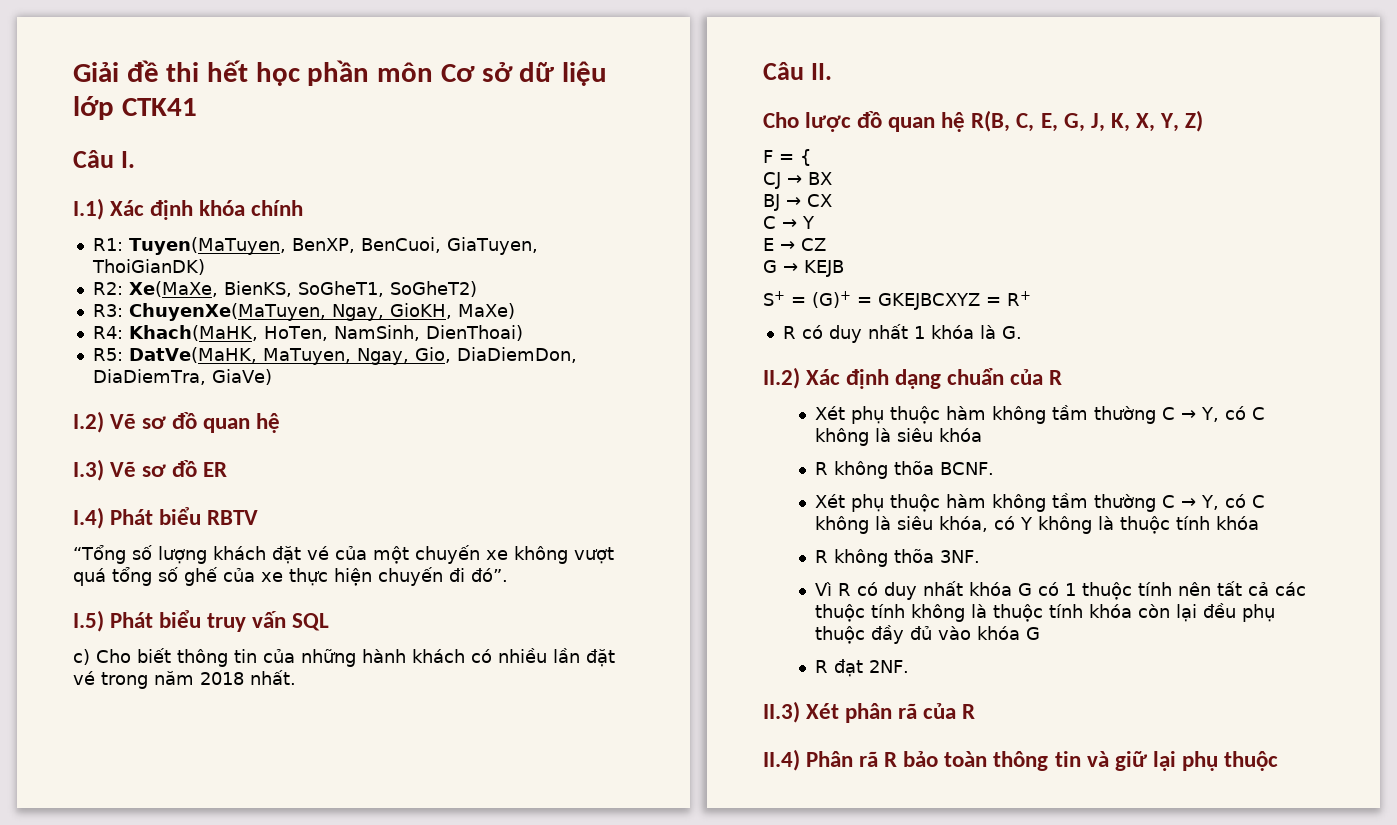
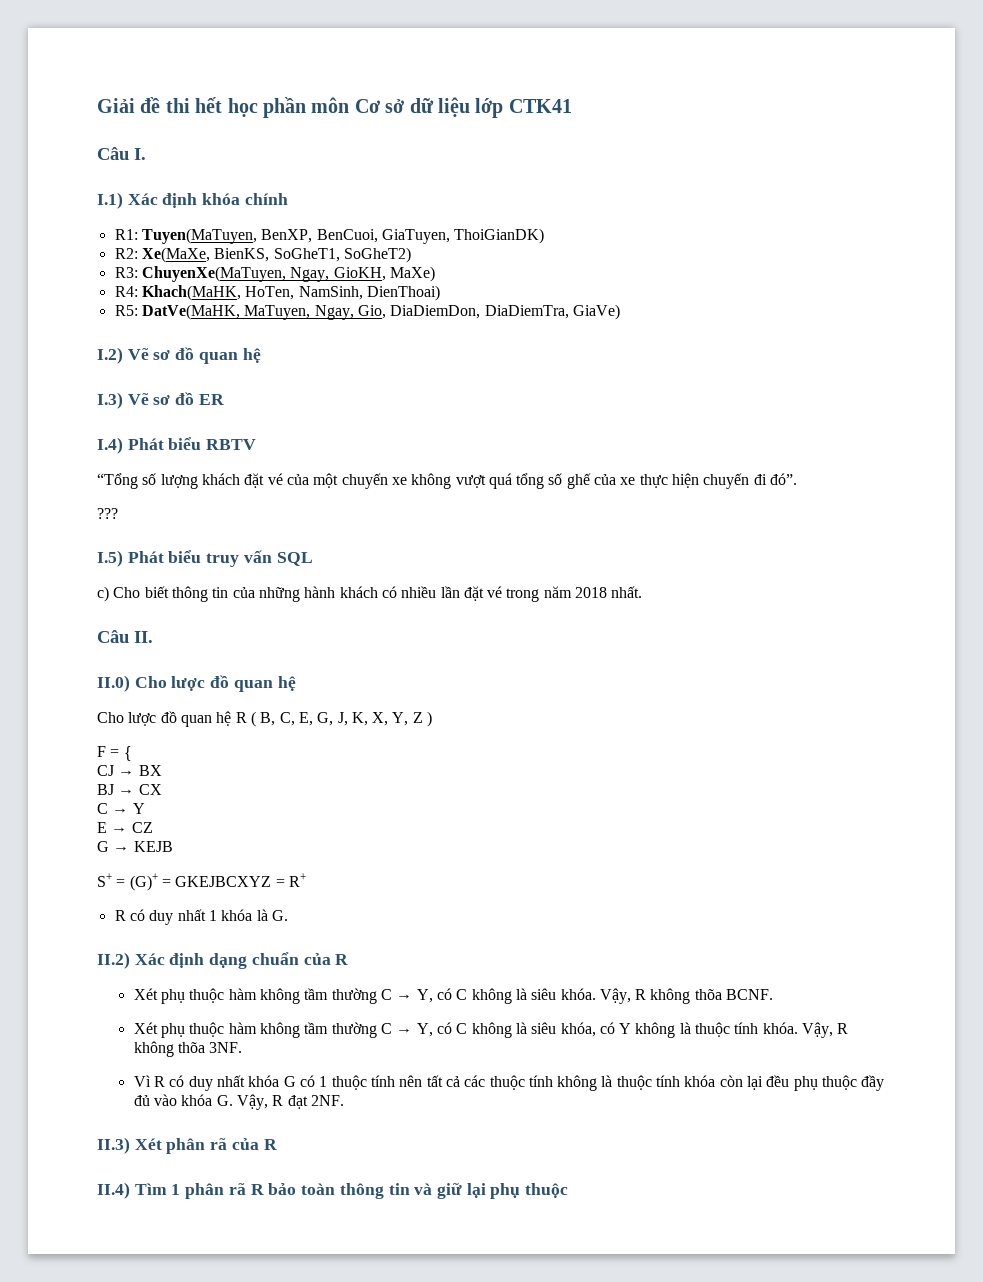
(508, 575) none -> [97,508,118,519] // ???
[763,110,1011,132] Cho lược đồ quan hệ R(B, -> [97,675,296,692] [97,711,276,727] II.0) Cho lược đồ quan hệ // Cho lược đồ quan hệ R ( B,
[1184,110,1203,132] Z) -> [412,711,433,727] Z )
[938,428,982,442] khóa // -> [560,988,631,1004] khóa. Vậy,
[1215,516,1259,530] khóa // -> [762,1022,834,1038] khóa. Vậy,
[1025,627,1040,640] G // -> [216,1094,268,1110] G. Vậy,
[806,751,854,767] Phân -> [134,1183,225,1199] Tìm 1 phân

